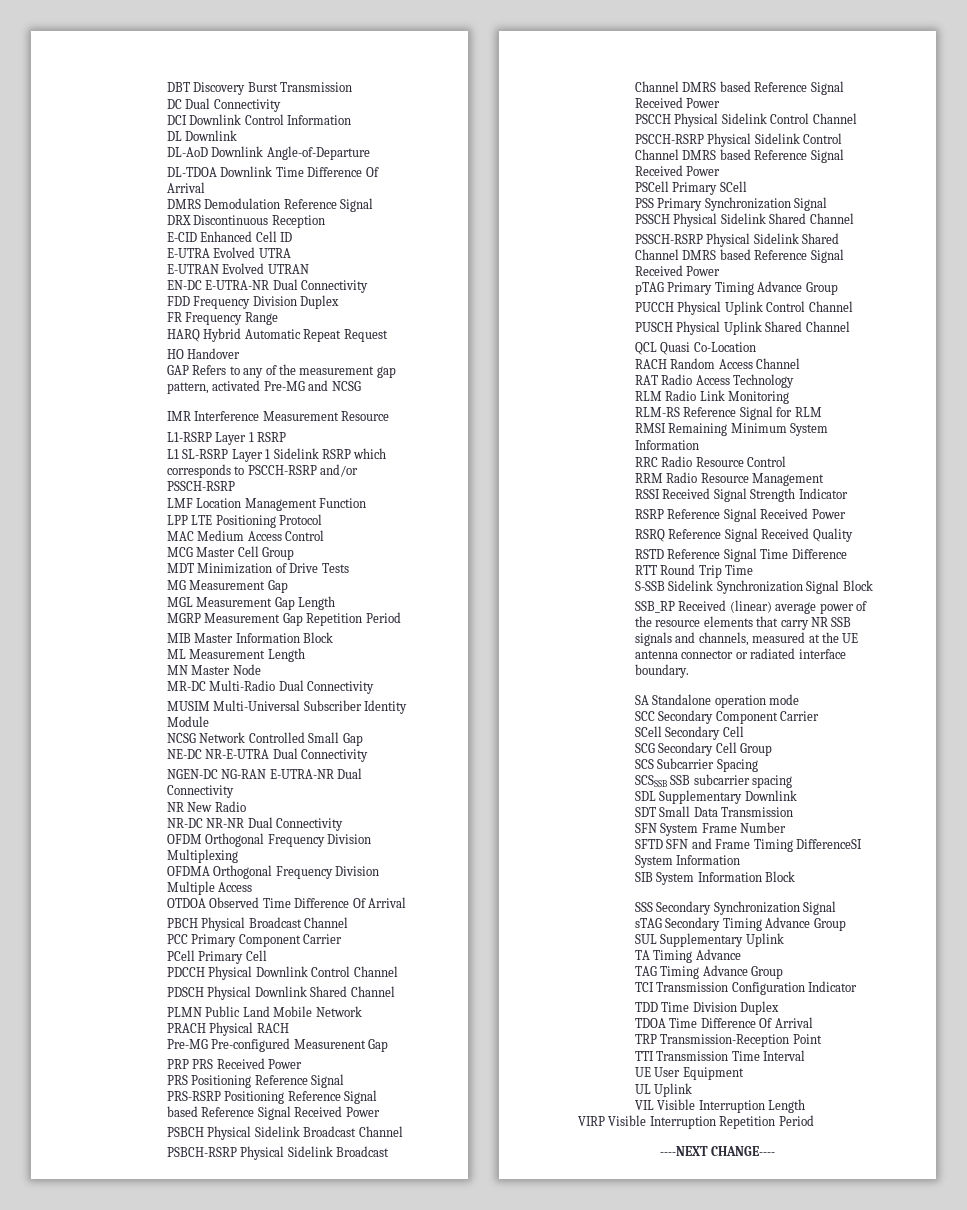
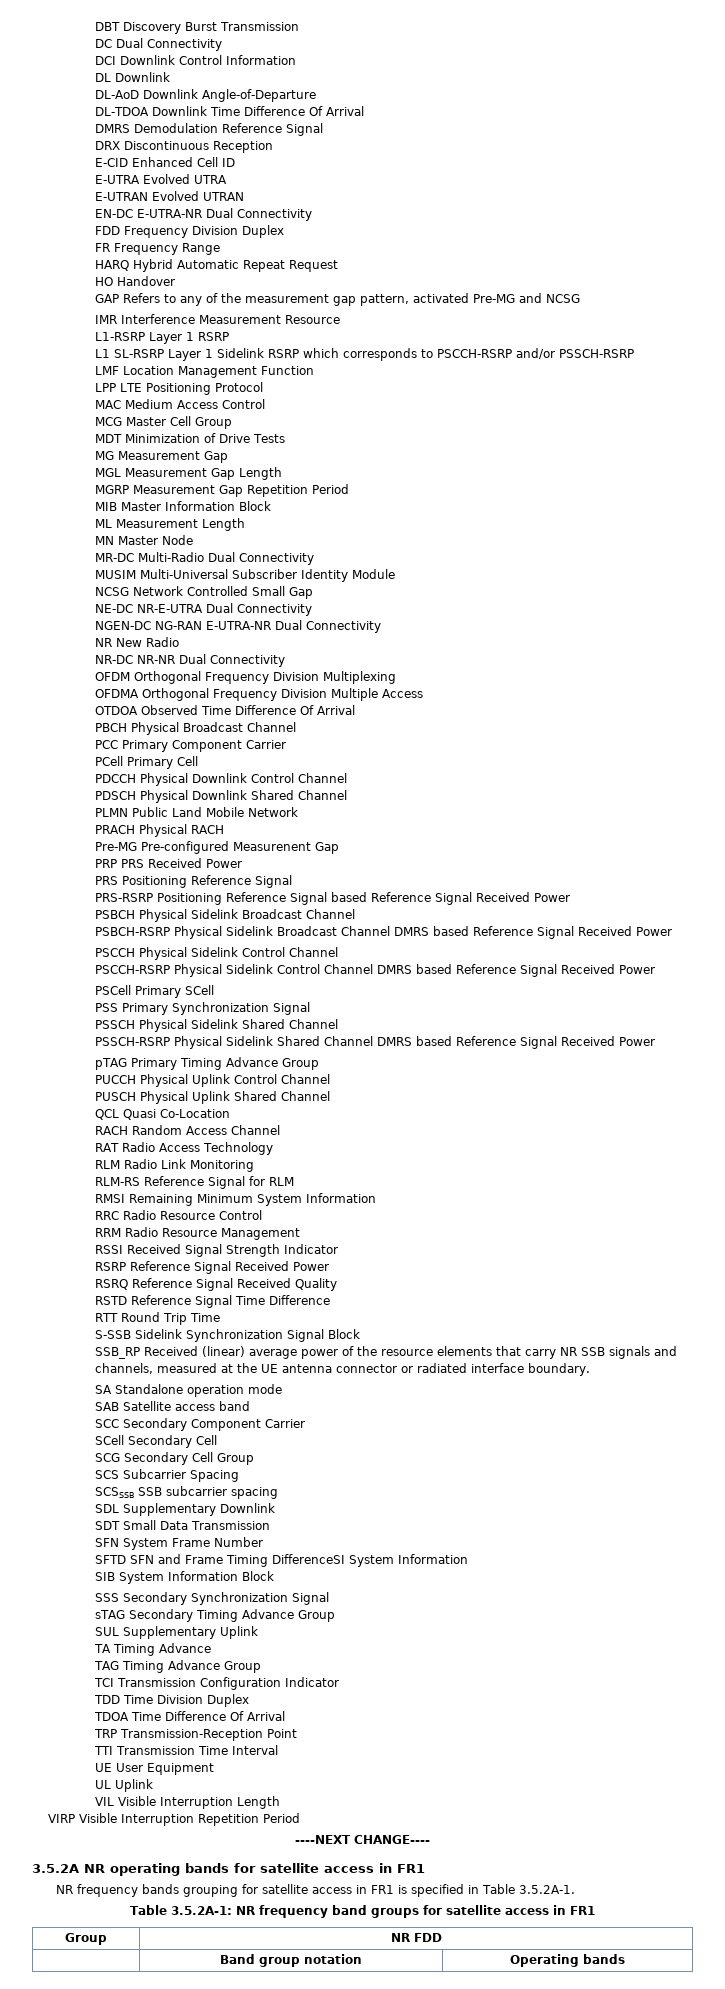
(800, 699) none -> [94,1401,250,1411] // SAB Satellite access band
(776, 1151) none -> [32,1863,425,1876] [56,1884,576,1897] [130,1905,595,1918] [65,1933,107,1945] [390,1933,442,1942] [220,1954,362,1967] [510,1954,625,1967] // 3.5.2A NR operating bands for satellite access in FR1 // NR frequency bands grouping for satellite access in FR1 is specified in Table 3.5.2A-1. // Table 3.5.2A-1: NR frequency band groups for satellite access in FR1 // Group | NR FDD // | Band group notation | Operating bands

